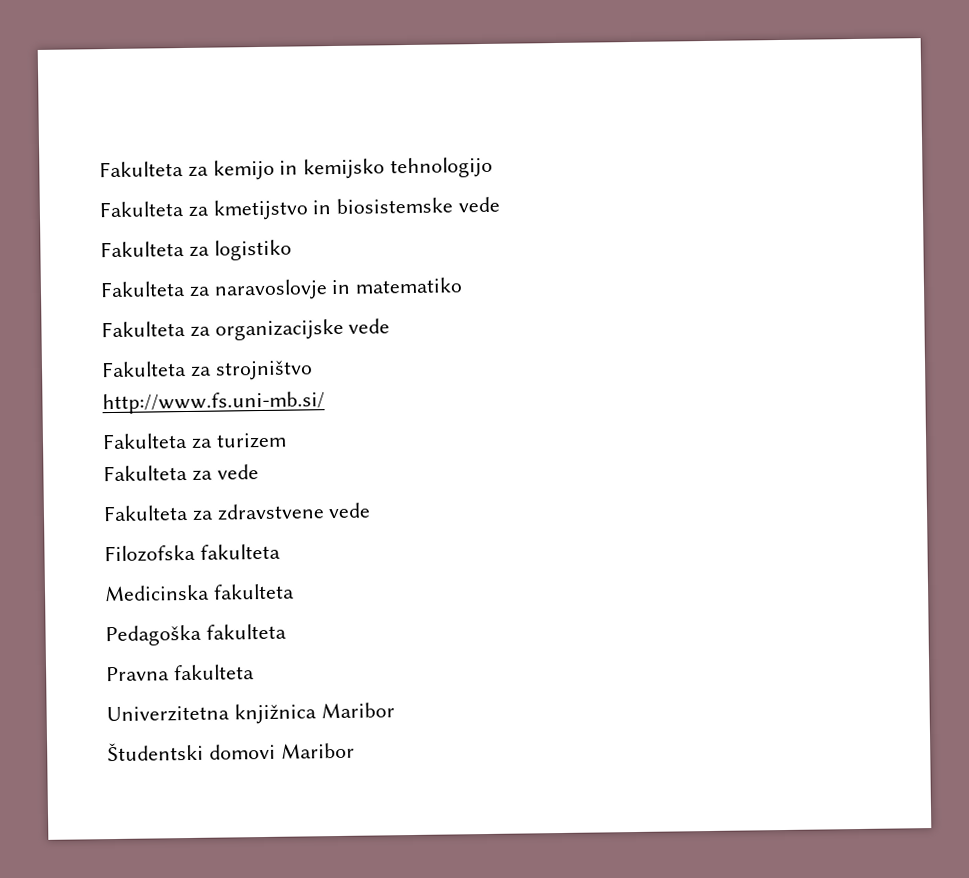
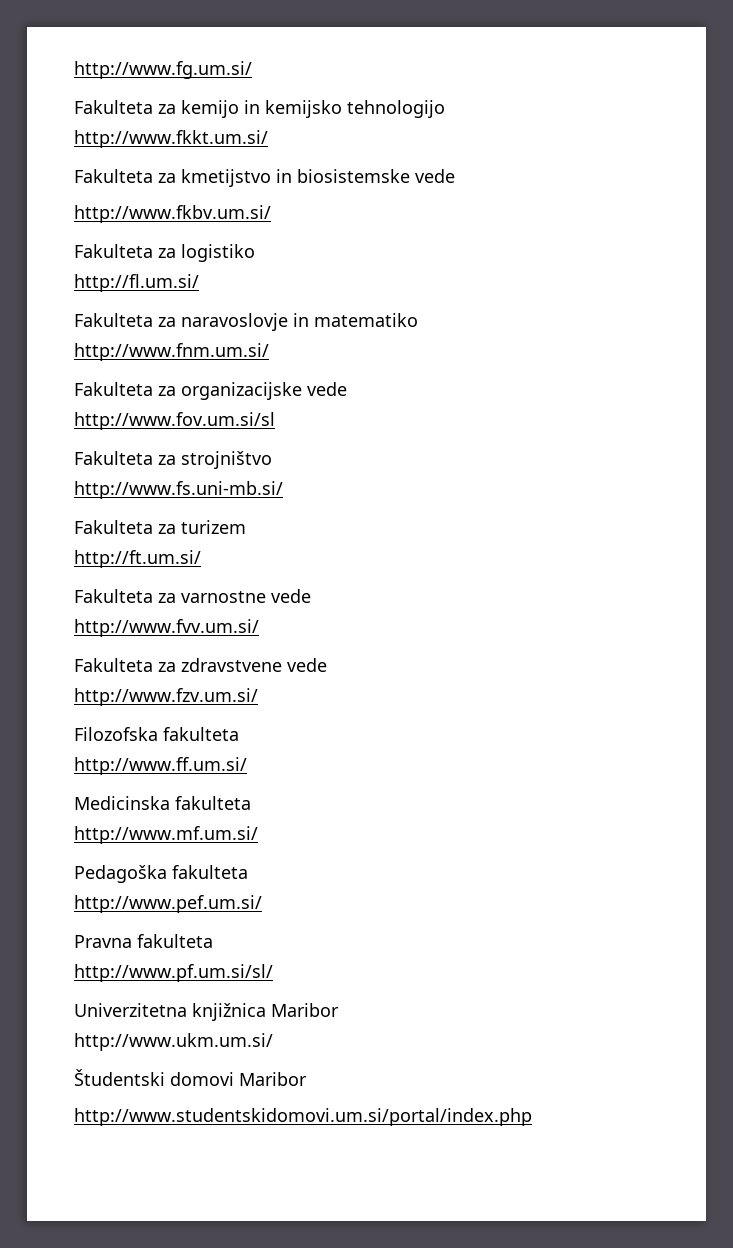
(99, 169) none -> [74,61,252,79] http://www.fg.um.si/ //
(494, 167) none -> [74,130,268,148] // http://www.fkkt.um.si/
(501, 204) none -> [74,205,271,223] // http://www.fkbv.um.si/
(292, 250) none -> [74,274,199,292] // http://fl.um.si/
(464, 285) none -> [74,343,269,361] // http://www.fnm.um.si/
(391, 326) none -> [74,412,275,430] // http://www.fov.um.si/sl
[103,464,259,482] // Fakulteta za vede -> [74,550,201,568] [74,589,311,603] [74,619,259,637] // http://ft.um.si/ // Fakulteta za varnostne vede // http://www.fvv.um.si/
(372, 510) none -> [74,688,258,706] // http://www.fzv.um.si/
(281, 551) none -> [74,757,247,775] // http://www.ff.um.si/
(295, 591) none -> [74,826,258,844] // http://www.mf.um.si/
(287, 631) none -> [74,895,262,913] // http://www.pef.um.si/
(255, 672) none -> [74,964,273,982] // http://www.pf.um.si/sl/
(395, 710) none -> [74,1033,273,1051] // http://www.ukm.um.si/
(355, 750) none -> [74,1108,532,1126] // http://www.studentskidomovi.um.si/portal/index.php

